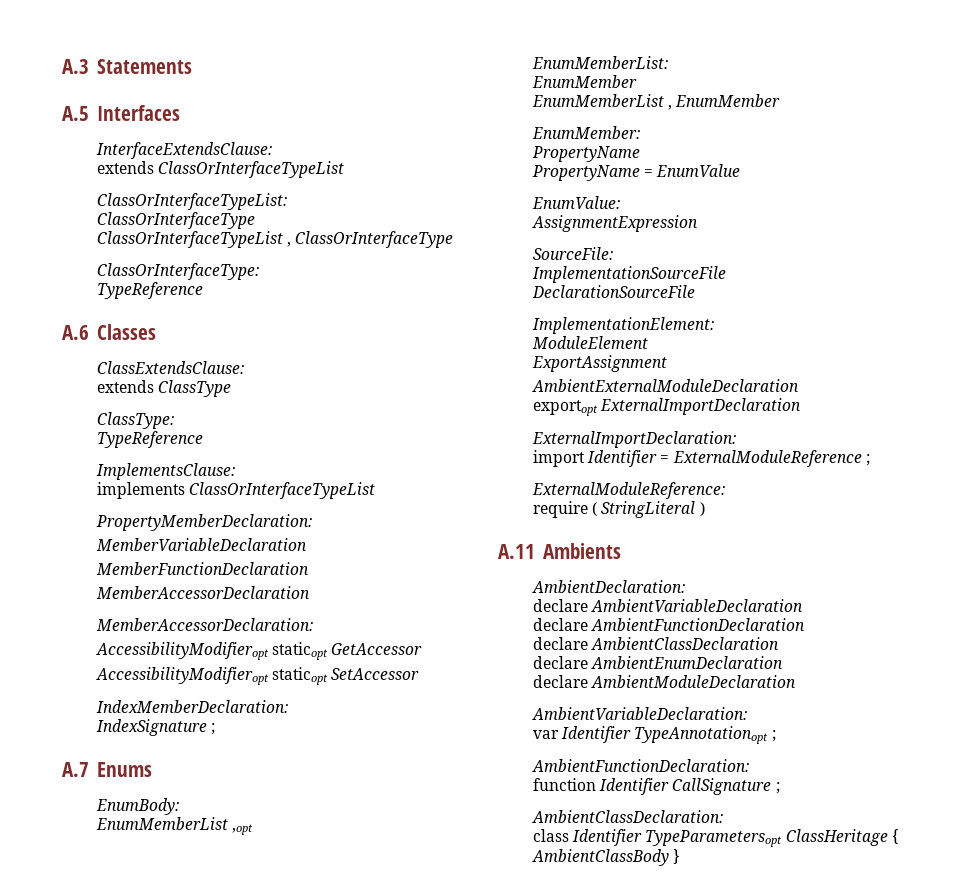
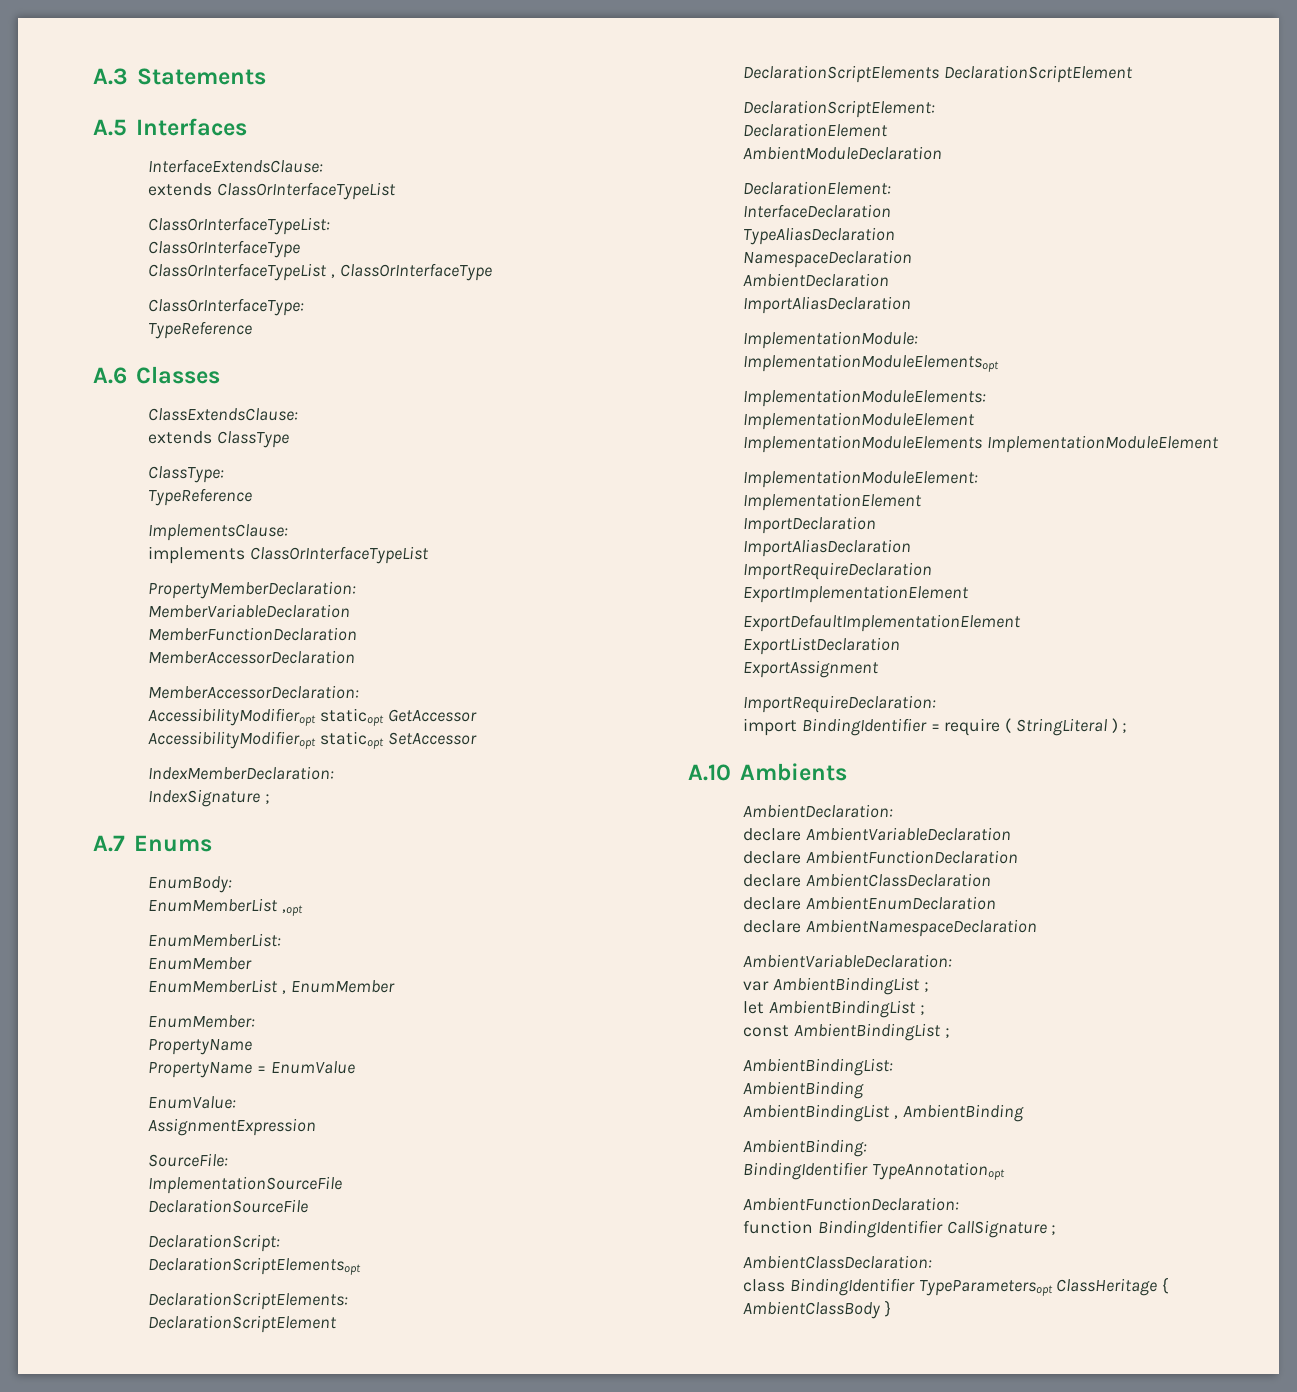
[532,317,715,334] [532,336,649,349] [532,355,668,372] [532,379,800,392] [533,398,802,416] [532,431,737,448] [533,450,870,467] [532,482,726,499] ImplementationElement: // ModuleElement // ExportAssignment // AmbientExternalModuleDeclaration // exportopt ExternalImportDeclaration // ExternalImportDeclaration: // import Identifier = ExternalModuleReference ; // ExternalModuleReference: // -> [148,1234,281,1252] [148,1257,362,1275] [148,1292,349,1310] [148,1315,338,1333] [743,65,1133,83] [743,100,936,118] [743,123,889,137] [743,146,943,160] [743,181,892,195] [743,204,892,218] [743,227,896,245] [743,250,913,268] [743,273,890,287] [743,296,912,314] [743,331,919,349] [743,354,1000,372] [743,389,987,407] [743,412,976,430] [743,435,1219,453] [743,470,979,488] [743,493,923,511] [743,516,877,534] [743,539,912,557] [743,562,933,580] [743,585,970,603] [743,614,1022,632] [743,637,901,655] [743,660,880,678] [743,695,937,713] [743,718,940,736] DeclarationScript: // DeclarationScriptElementsopt // DeclarationScriptElements: // DeclarationScriptElement // DeclarationScriptElements DeclarationScriptElement // DeclarationScriptElement: // DeclarationElement // AmbientModuleDeclaration // DeclarationElement: // InterfaceDeclaration // TypeAliasDeclaration // NamespaceDeclaration // AmbientDeclaration // ImportAliasDeclaration // ImplementationModule: // ImplementationModuleElementsopt // ImplementationModuleElements: // ImplementationModuleElement // ImplementationModuleElements ImplementationModuleElement // ImplementationModuleElement: // ImplementationElement // ImportDeclaration // ImportAliasDeclaration // ImportRequireDeclaration // ExportImplementationElement // ExportDefaultImplementationElement // ExportListDeclaration // ExportAssignment // ImportRequireDeclaration: // import BindingIdentifier =
[498,544,535,559] // A.11 -> [1122,723,1128,733] [688,764,731,781] ; // A.10
[591,675,797,688] AmbientModuleDeclaration -> [805,919,1037,937] AmbientNamespaceDeclaration
[561,726,632,743] Identifier -> [772,977,929,995] [743,1000,925,1018] [743,1023,950,1041] [743,1058,894,1076] [743,1081,865,1099] [743,1104,1024,1122] [743,1139,868,1157] [743,1162,869,1180] AmbientBindingList ; // let AmbientBindingList ; // const AmbientBindingList ; // AmbientBindingList: // AmbientBinding // AmbientBindingList , AmbientBinding // AmbientBinding: // BindingIdentifier
[771,730,776,742] ; -> (1005, 1171) none
[599,778,670,795] Identifier -> [817,1220,943,1238] BindingIdentifier
[572,829,643,846] Identifier -> [789,1278,915,1296] BindingIdentifier

